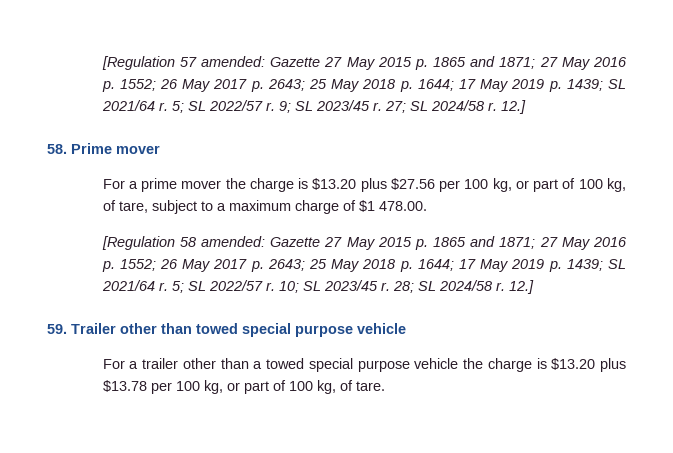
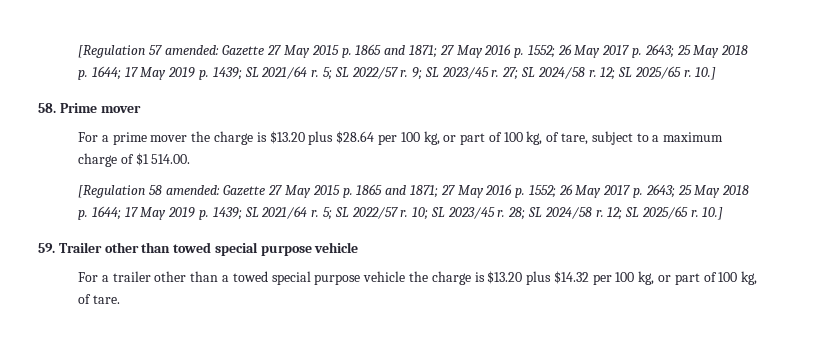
[500,100,526,114] 12.] -> [600,66,717,80] 12; SL 2025/65 r. 10.]
[390,178,435,190] $27.56 -> [336,131,375,144] $28.64
[378,201,427,211] 478.00. -> [151,154,191,164] 514.00.
[508,280,534,294] 12.] -> [607,206,724,220] 12; SL 2025/65 r. 10.]
[102,380,147,392] $13.78 -> [553,271,589,284] $14.32

